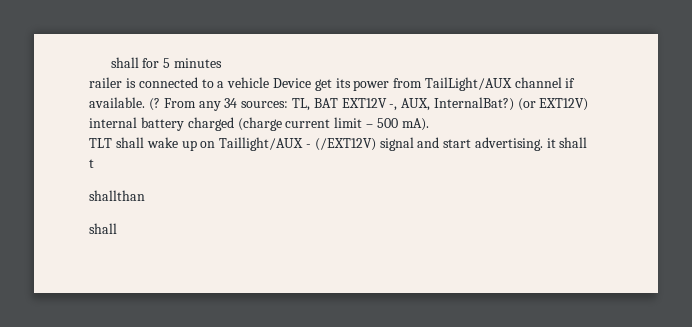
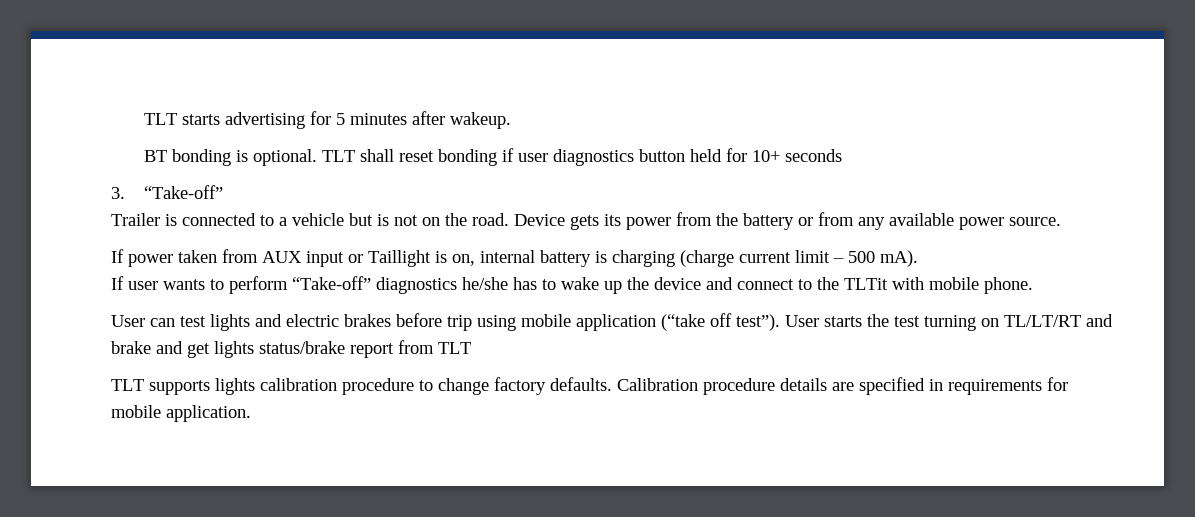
[110,57,139,68] shall -> [144,112,306,129] TLT starts advertising
[89,77,123,88] // railer -> [412,111,512,129] [144,148,843,166] [110,185,224,199] [110,213,160,226] after wakeup. // BT bonding is optional. TLT shall reset bonding if user diagnostics button held for 10+ seconds // 3. “Take-off” // Trailer
[273,77,576,91] [89,97,589,111] [89,117,234,131] Device get its power from TailLight/AUX channel if available. (? From any 34 sources: TL, BAT EXT12V -, AUX, InternalBat?) (or EXT12V) internal battery charged -> [348,212,1061,230] [110,249,675,267] but is not on the road. Device gets its power from the battery or from any available power source. // If power taken from AUX input or Taillight is on, internal battery is charging
[89,137,588,151] [89,159,95,168] [89,190,146,201] [89,223,118,234] TLT shall wake up on Taillight/AUX - (/EXT12V) signal and start advertising. it shall t // shallthan // shall -> [110,276,1033,294] [110,313,1113,331] [110,340,471,358] [110,377,1068,395] [110,405,251,422] If user wants to perform “Take-off” diagnostics he/she has to wake up the device and connect to the TLTit with mobile phone. // User can test lights and electric brakes before trip using mobile application (“take off test”). User starts the test turning on TL/LT/RT and brake and get lights status/brake report from TLT // TLT supports lights calibration procedure to change factory defaults. Calibration procedure details are specified in requirements for mobile application.

